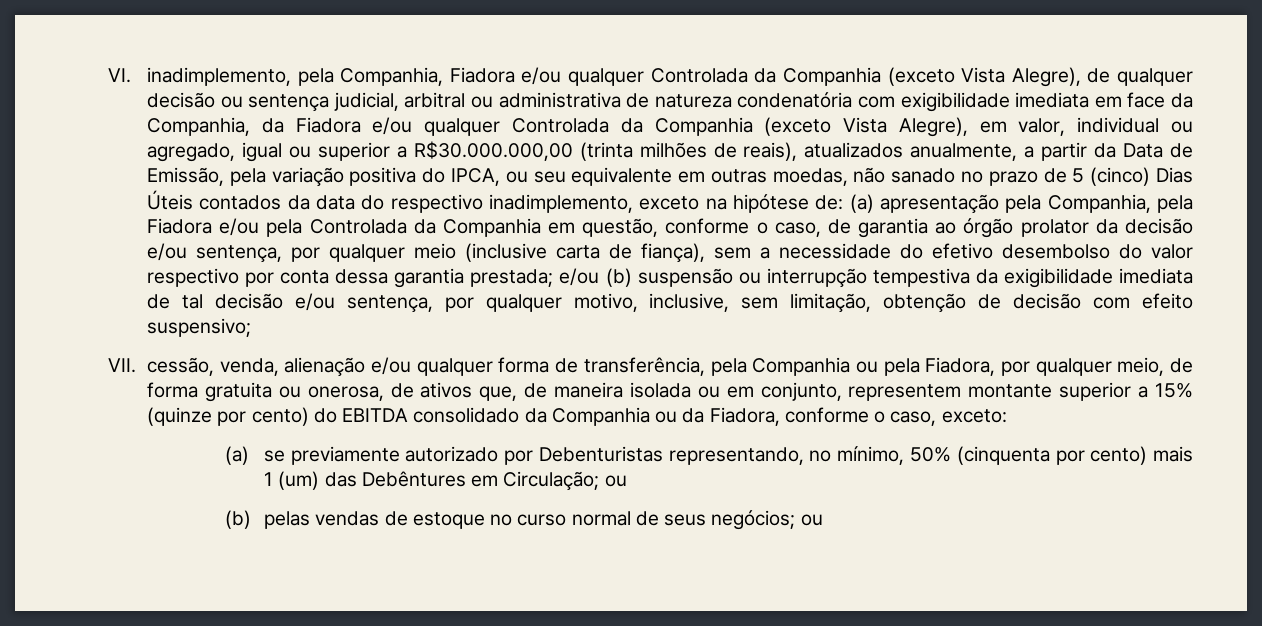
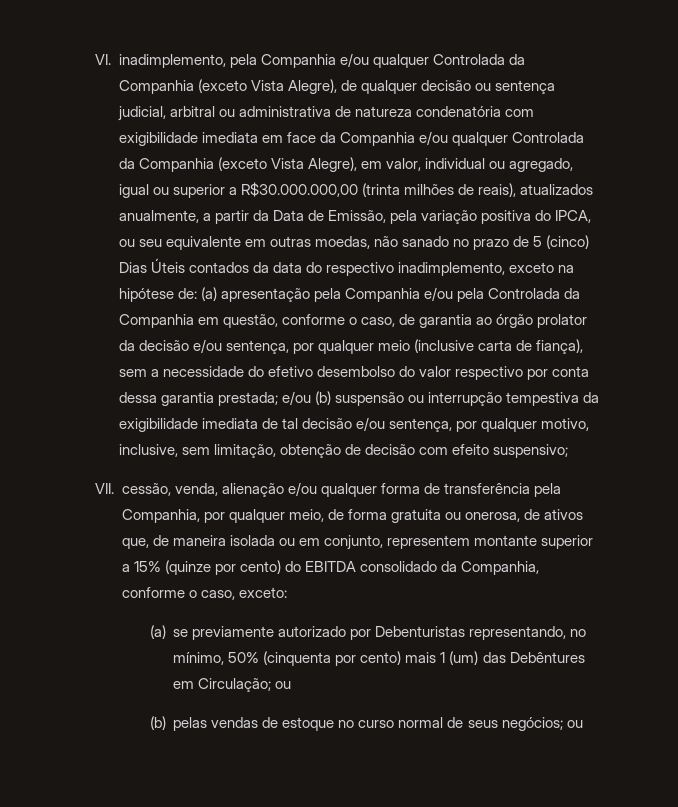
[340,67,515,86] Companhia, Fiadora -> [260,54,336,68] Companhia
[146,117,361,136] Companhia, da Fiadora -> [339,132,415,146] Companhia
[1047,194,1194,213] [146,218,212,234] Companhia, pela Fiadora -> [344,288,420,302] Companhia
[583,357,996,376] transferência, pela Companhia ou pela Fiadora, -> [444,483,562,497] [121,509,200,523] transferência pela Companhia,
[551,407,780,426] Companhia ou da Fiadora, -> [461,561,540,575] Companhia,

